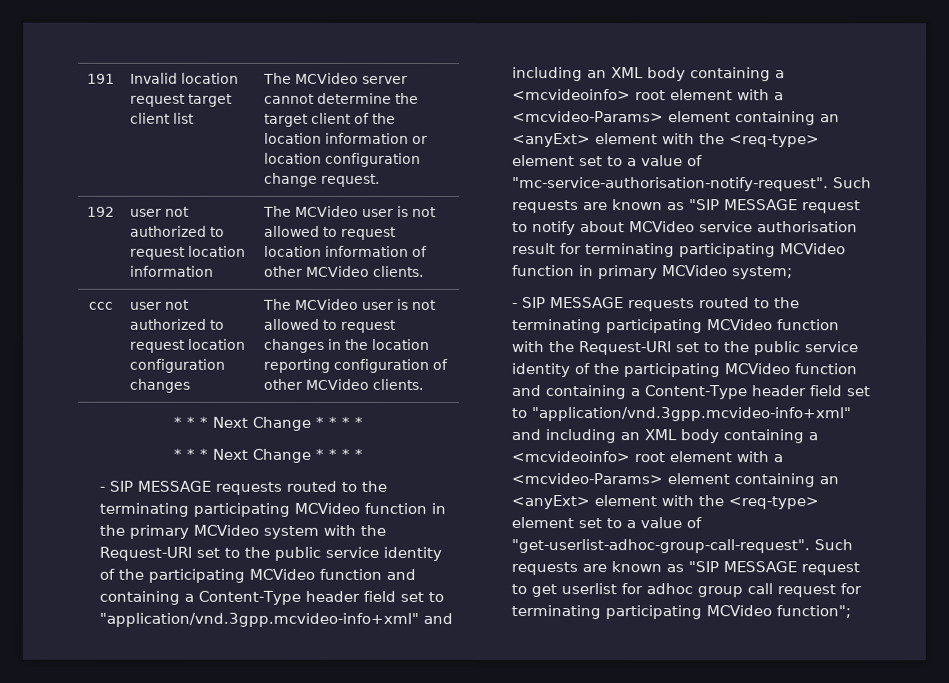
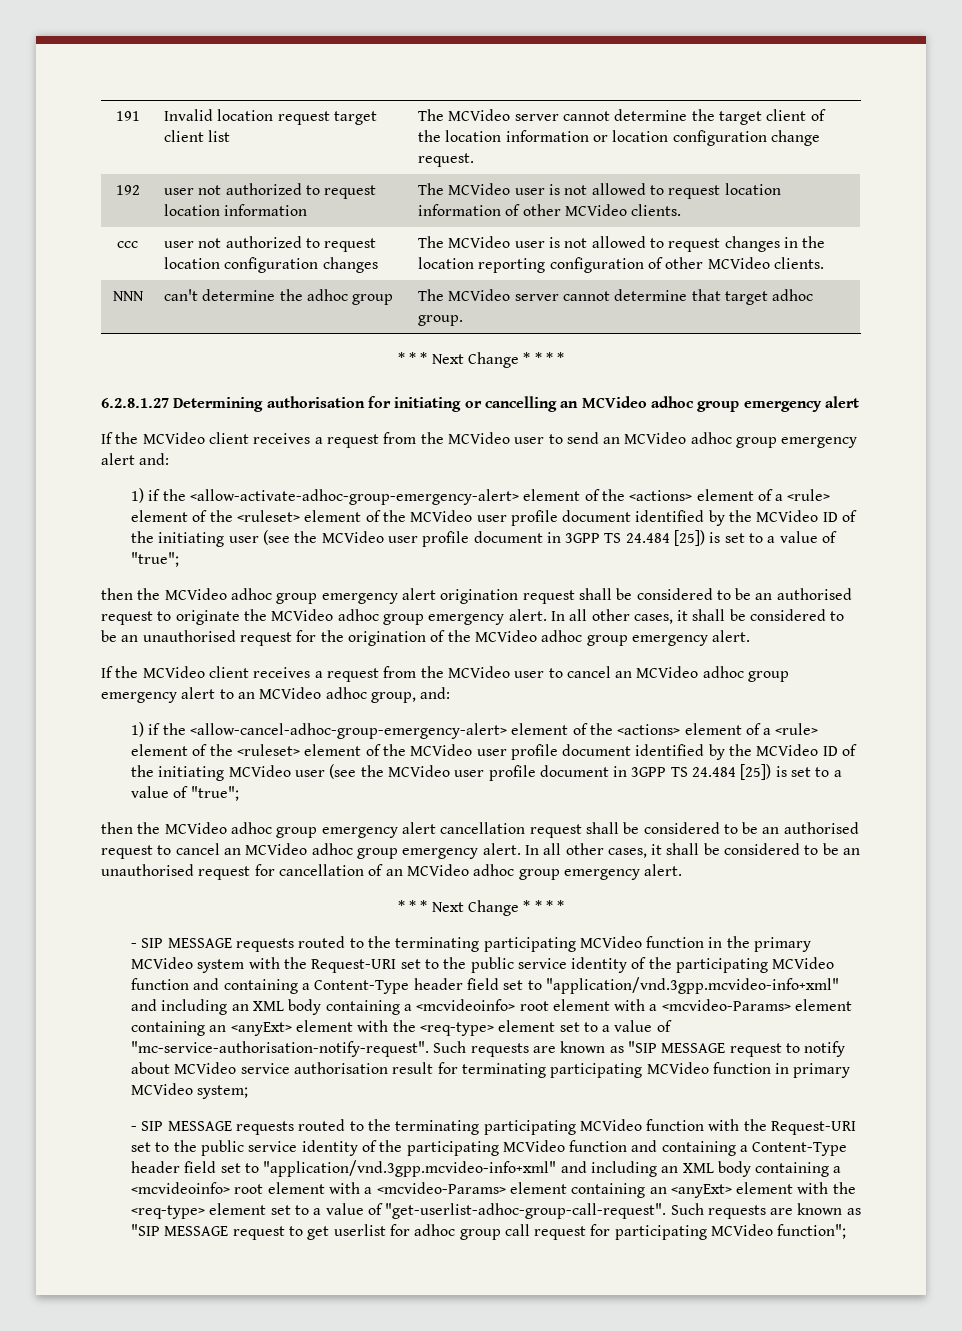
[173,416,363,431] // * * * Next Change * * * * -> [112,291,144,301] [163,289,394,305] [417,289,814,305] [417,315,463,326] [397,352,565,368] [101,396,859,412] [101,432,858,448] [101,453,170,465] [130,488,831,505] [130,510,858,526] [130,530,838,547] [130,552,179,567] [101,588,852,604] [101,609,845,625] [101,630,751,646] [101,666,790,682] [101,687,451,703] [130,722,819,739] [130,744,858,760] [130,764,842,781] [130,786,239,801] [101,822,859,838] [101,843,861,859] [101,864,683,880] // NNN | can't determine the adhoc group | The MCVideo server cannot determine that target adhoc group. // * * * Next Change * * * * // 6.2.8.1.27 Determining authorisation for initiating or cancelling an MCVideo adhoc group emergency alert // If the MCVideo client receives a request from the MCVideo user to send an MCVideo adhoc group emergency alert and: // 1) if the <allow-activate-adhoc-group-emergency-alert> element of the <actions> element of a <rule> element of the <ruleset> element of the MCVideo user profile document identified by the MCVideo ID of the initiating user (see the MCVideo user profile document in 3GPP TS 24.484 [25]) is set to a value of "true"; // then the MCVideo adhoc group emergency alert origination request shall be considered to be an authorised request to originate the MCVideo adhoc group emergency alert. In all other cases, it shall be considered to be an unauthorised request for the origination of the MCVideo adhoc group emergency alert. // If the MCVideo client receives a request from the MCVideo user to cancel an MCVideo adhoc group emergency alert to an MCVideo adhoc group, and: // 1) if the <allow-cancel-adhoc-group-emergency-alert> element of the <actions> element of a <rule> element of the <ruleset> element of the MCVideo user profile document identified by the MCVideo ID of the initiating MCVideo user (see the MCVideo user profile document in 3GPP TS 24.484 [25]) is set to a value of "true"; // then the MCVideo adhoc group emergency alert cancellation request shall be considered to be an authorised request to cancel an MCVideo adhoc group emergency alert. In all other cases, it shall be considered to be an unauthorised request for cancellation of an MCVideo adhoc group emergency alert.
[510,605,601,620] terminating -> (611, 1230) none

